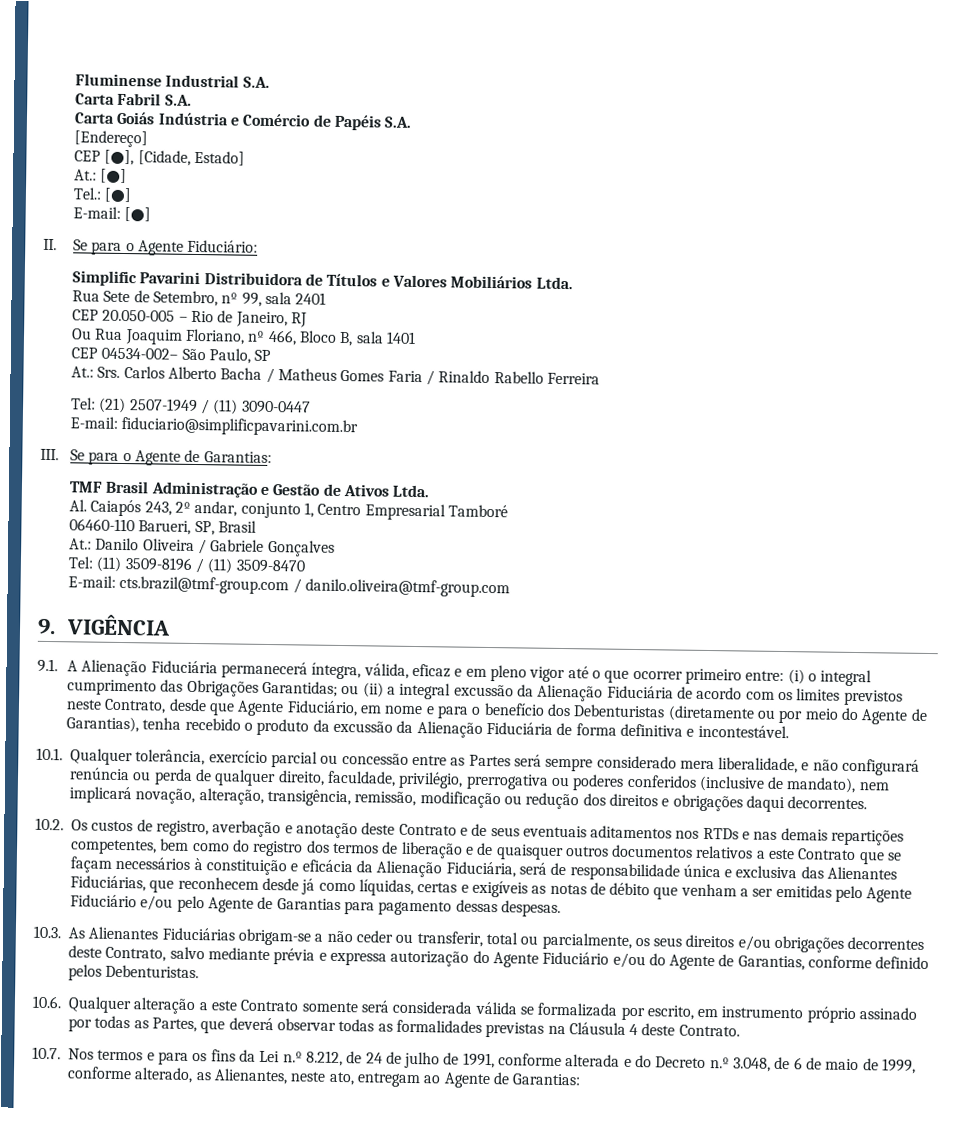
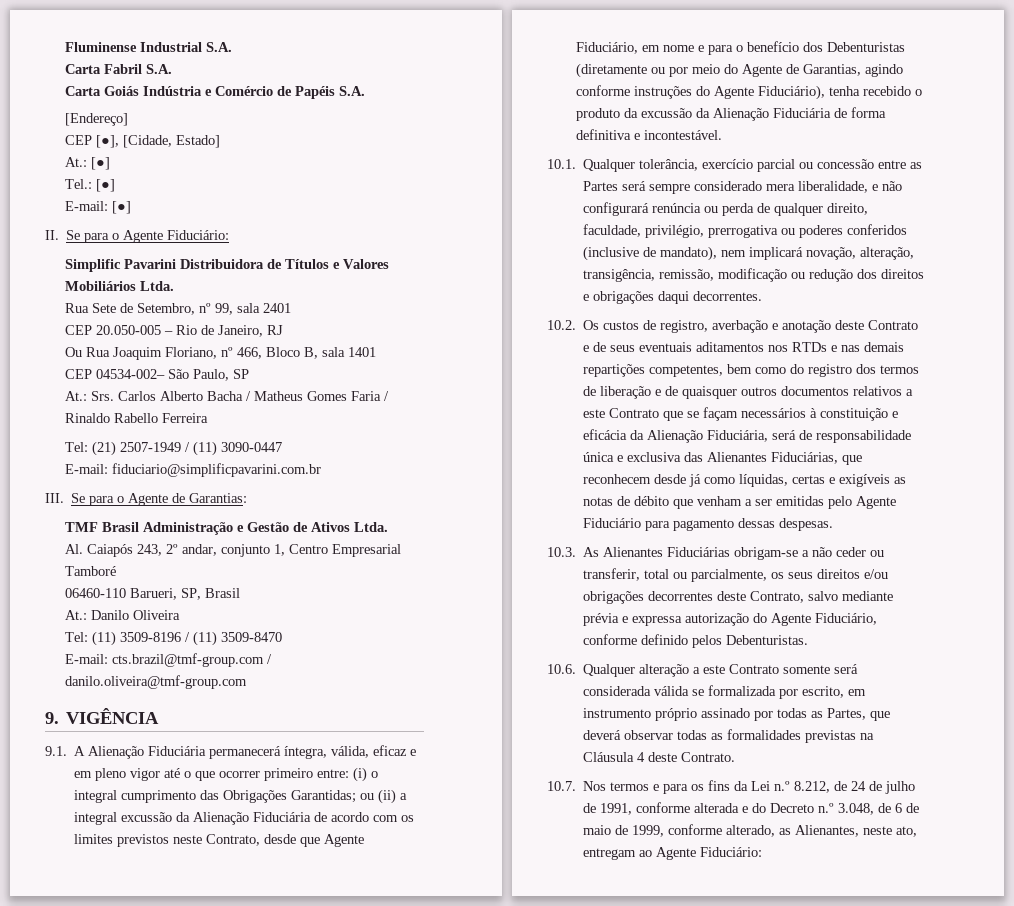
[198,539,335,557] / Gabriele Gonçalves -> (180, 615) none
[66,716,140,733] Garantias), -> [803,64,904,77] [576,85,826,100] Garantias, agindo conforme instruções do Agente Fiduciário),
[140,895,341,913] e/ou pelo Agente de Garantias -> (642, 523) none
[542,951,805,971] Fiduciário e/ou do Agente de Garantias, -> [815,613,878,625] Fiduciário,
[492,1072,582,1086] de Garantias: -> [700,847,763,857] Fiduciário:

